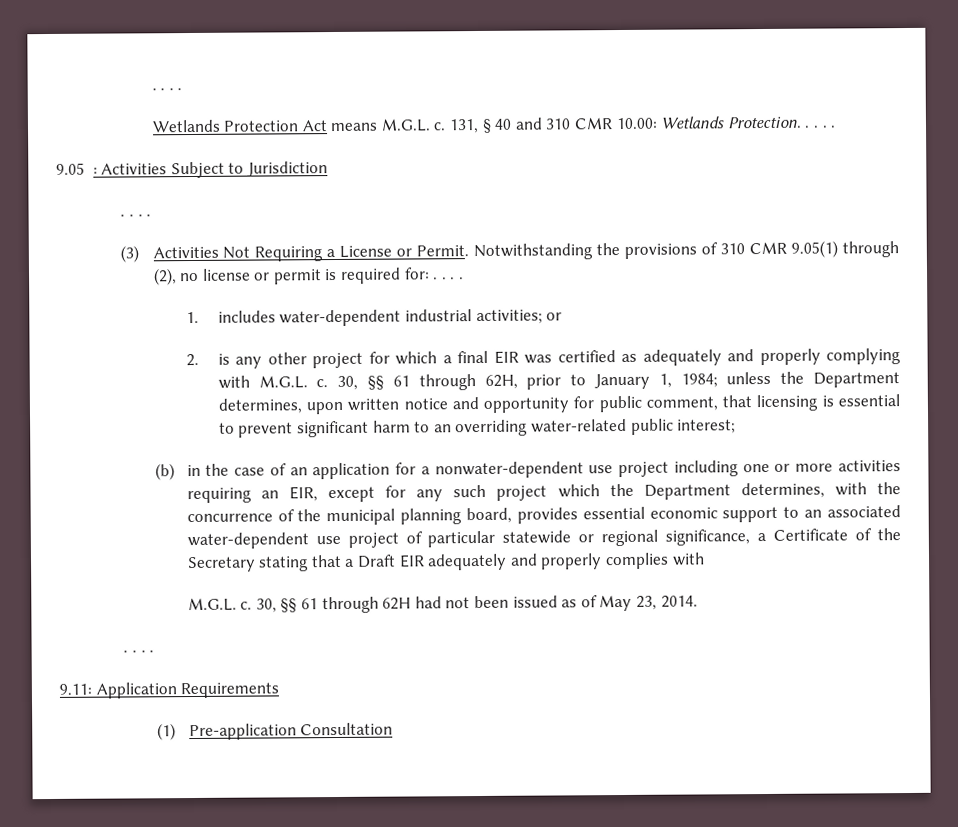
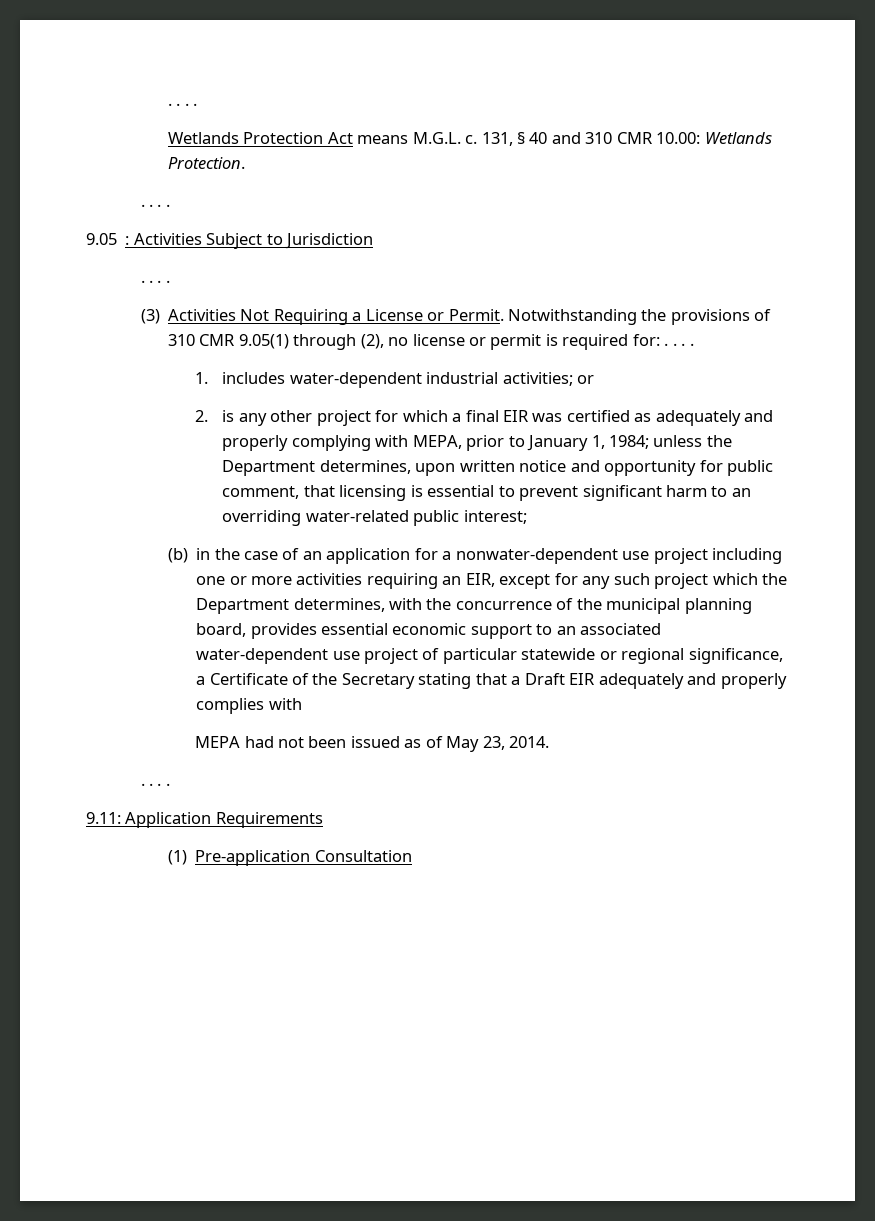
(802, 122) none -> (245, 163) //
[258,374,518,391] M.G.L. c. 30, §§ 61 through 62H, -> [412,435,462,449] MEPA,
[187,596,412,614] M.G.L. c. 30, §§ 61 through 62H -> [195,736,241,748] MEPA

